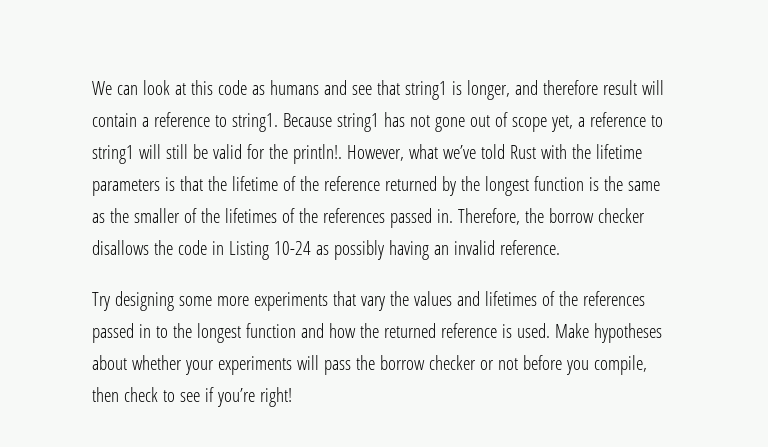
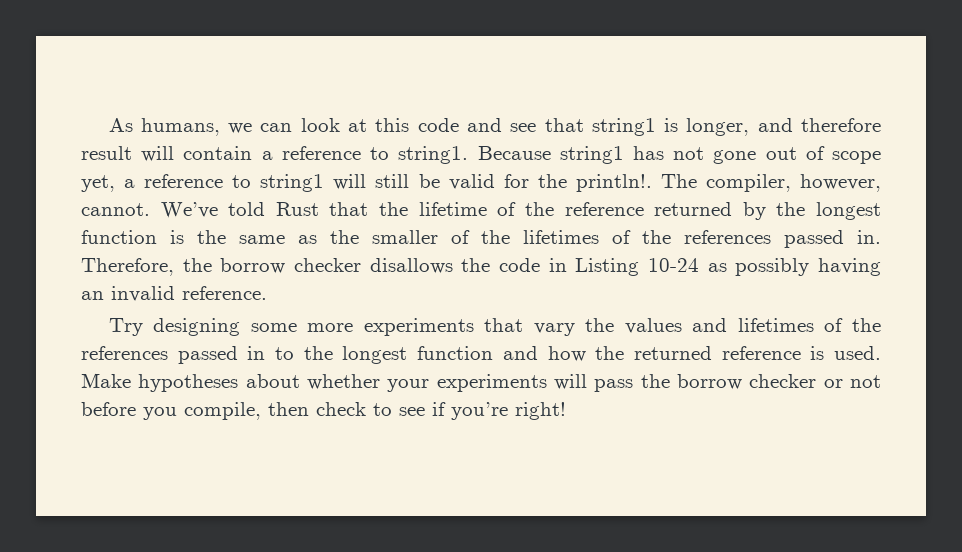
[92,81,112,95] We -> [108,118,253,136] As humans, we
[251,80,319,95] as humans -> (459, 125) none
[346,144,642,161] [92,177,175,196] However, what we’ve told Rust with the lifetime parameters is -> [660,174,881,192] [81,202,319,218] The compiler, however, cannot. We’ve told Rust

